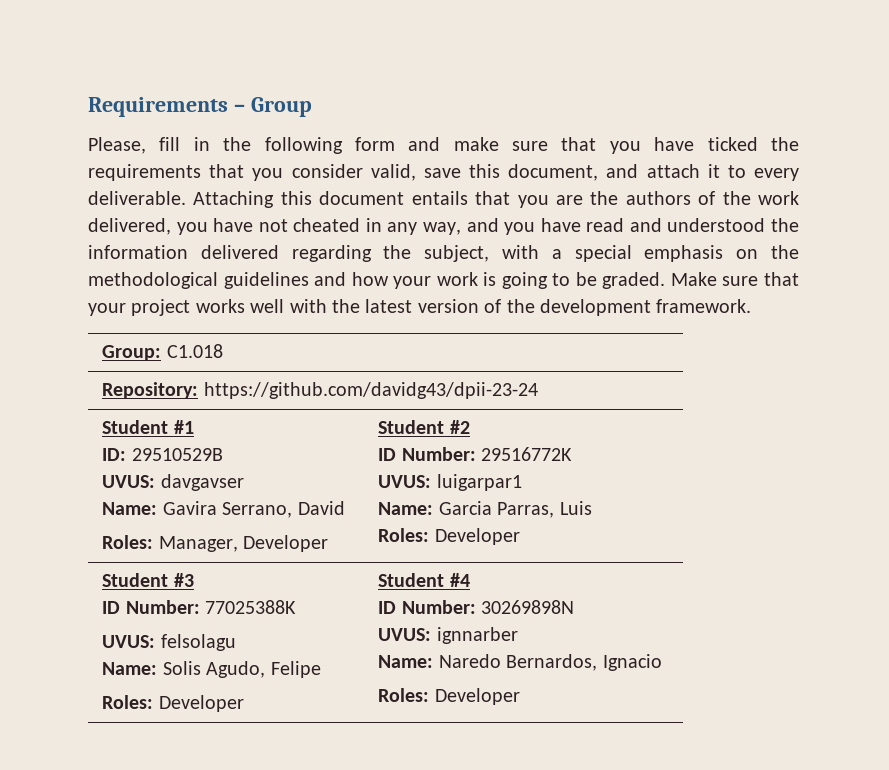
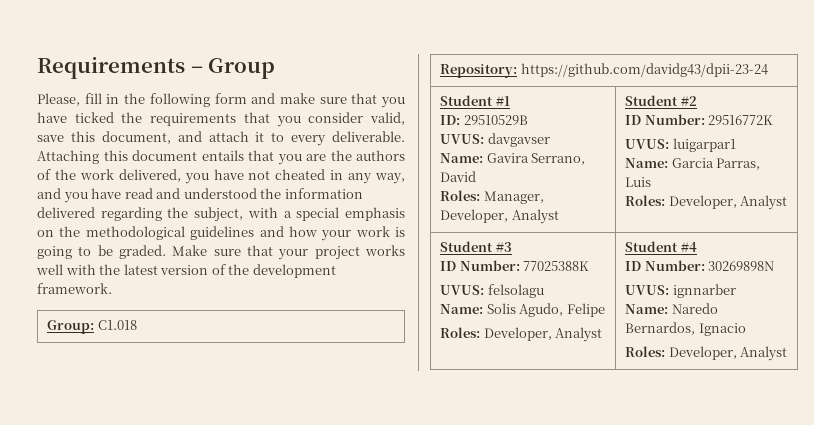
[243,535,329,552] Developer -> [440,209,559,224] Developer, Analyst
[434,528,520,545] Developer -> [668,195,788,210] Developer, Analyst
[158,695,244,712] Developer -> [483,327,603,342] Developer, Analyst
[434,688,520,705] Developer -> [668,346,788,361] Developer, Analyst

